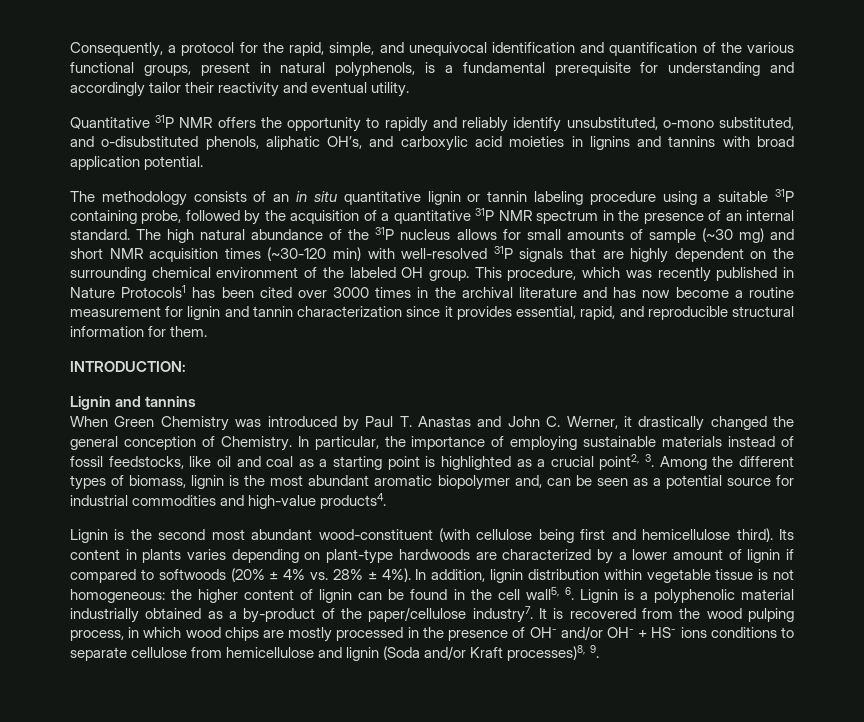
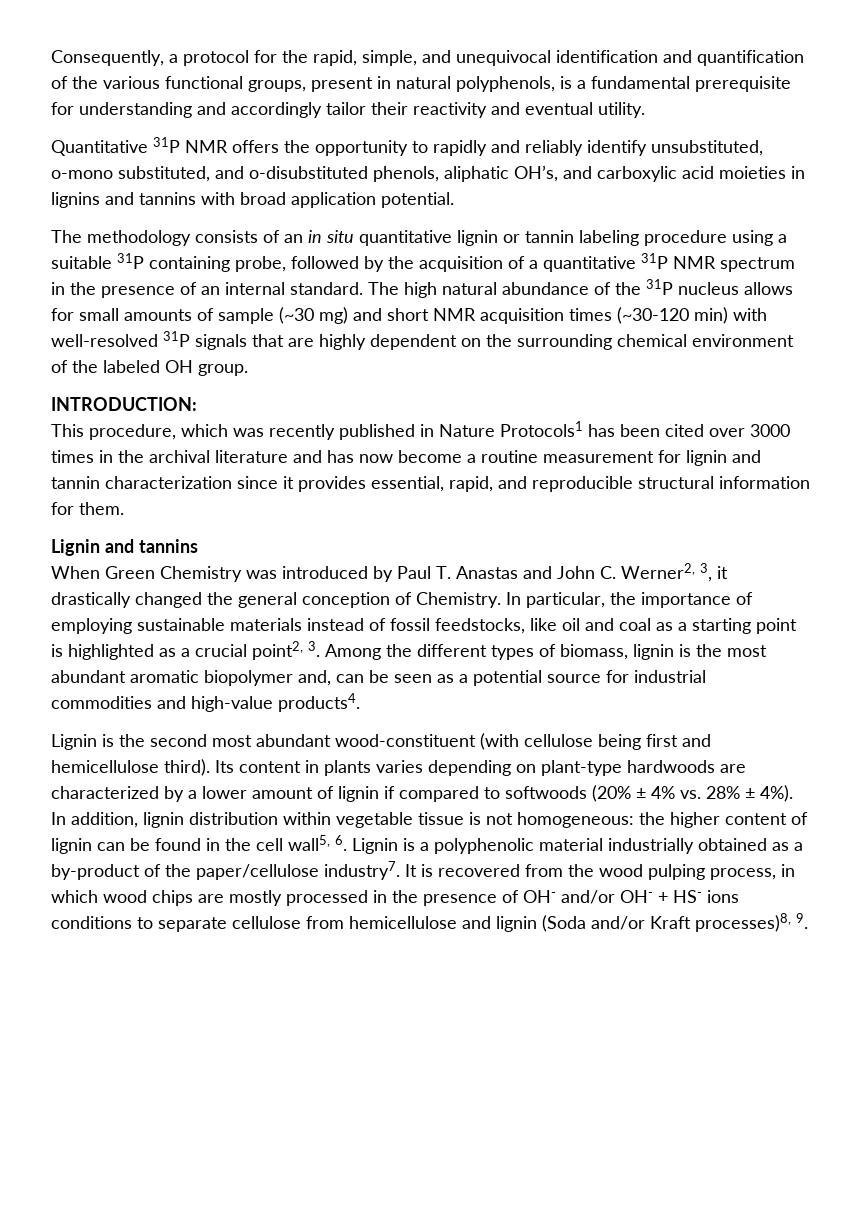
(470, 275) none -> [51,397,197,411] // INTRODUCTION: //
[70,361,186,372] // INTRODUCTION: -> (124, 508) none
[566,416,618,429] Werner, -> [621,563,712,582] Werner2, 3,

